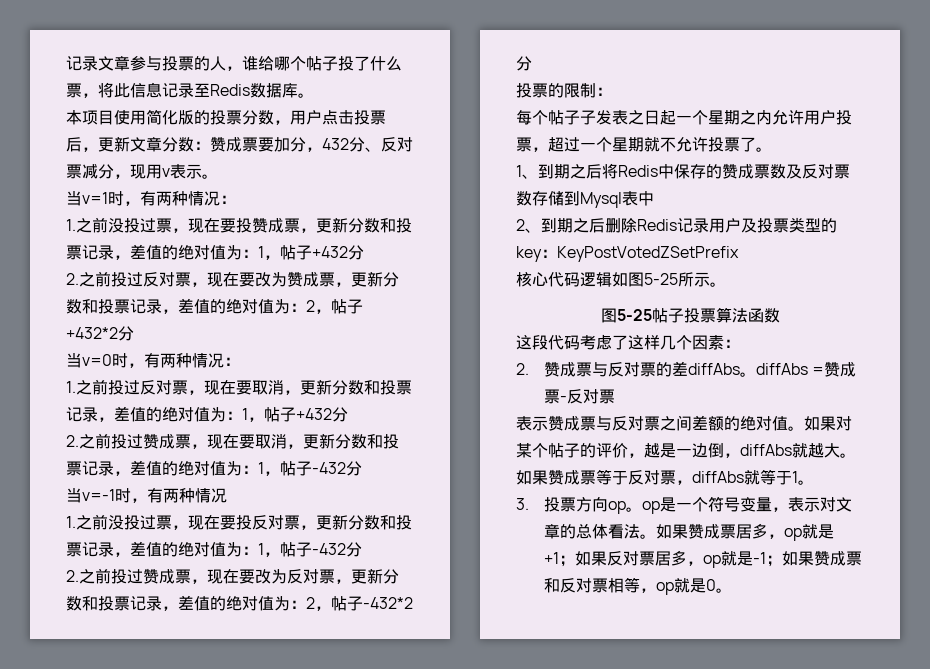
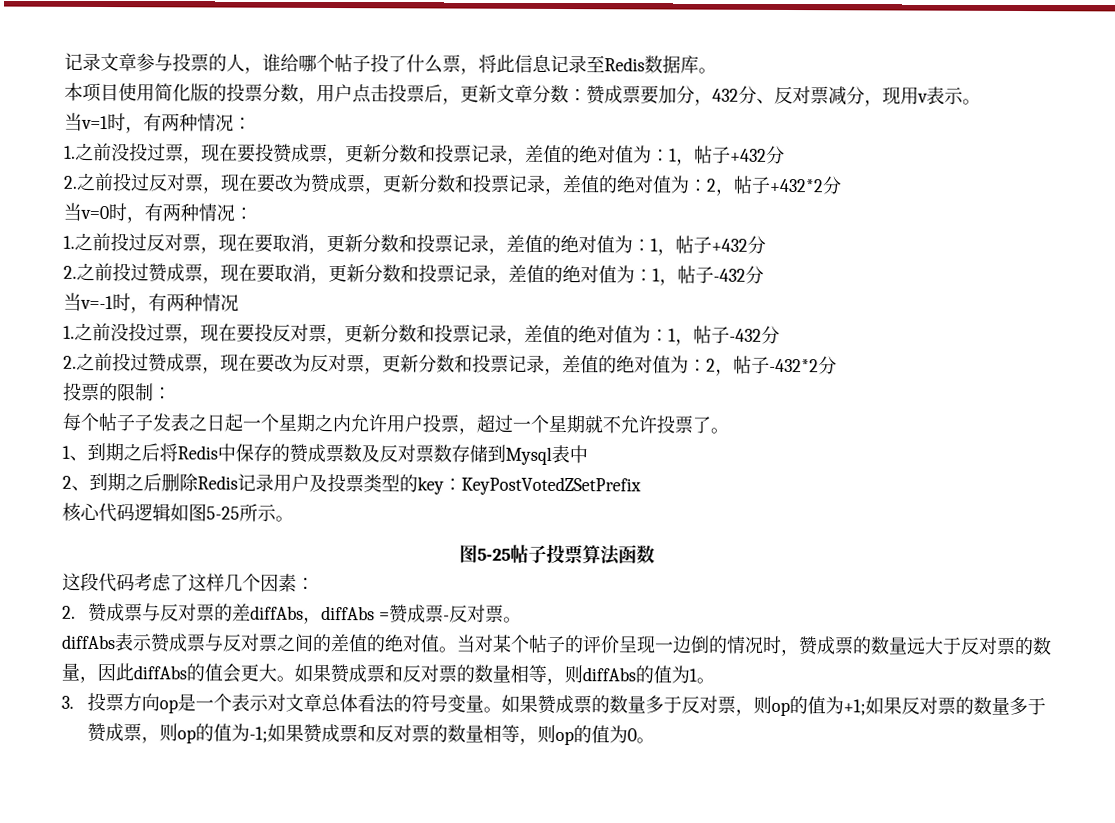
[739,372,756,377] 。 -> [303,616,323,624] ，
(615, 396) // -> [502,616,522,623] [61,634,116,650] 。 // diffAbs
[692,415,724,431] 差额 -> [312,633,368,653] 的差值
[804,416,836,431] 如果 -> [456,634,476,653] 当
[628,443,856,458] [516,469,792,485] ，越是一边倒，diffAbs就越大。如果赞成票等于反对票，diffAbs就等于 -> [618,635,1052,657] [61,662,690,686] 呈现一边倒的情况时，赞成票的数量远大于反对票的数量，因此diffAbs的值会更大。如果赞成票和反对票的数量相等，则diffAbs的值为
[625,496,788,514] 。op是一个符号变量， -> [177,693,233,712] 是一个
[559,524,576,539] 的 -> (323, 702) none
[639,523,834,541] [543,550,862,568] [543,577,706,595] 。如果赞成票居多，op就是+1；如果反对票居多，op就是-1；如果赞成票和反对票相等，op就是 -> [393,694,1047,717] [87,722,629,746] 的符号变量。如果赞成票的数量多于反对票，则op的值为+1;如果反对票的数量多于赞成票，则op的值为-1;如果赞成票和反对票的数量相等，则op的值为

